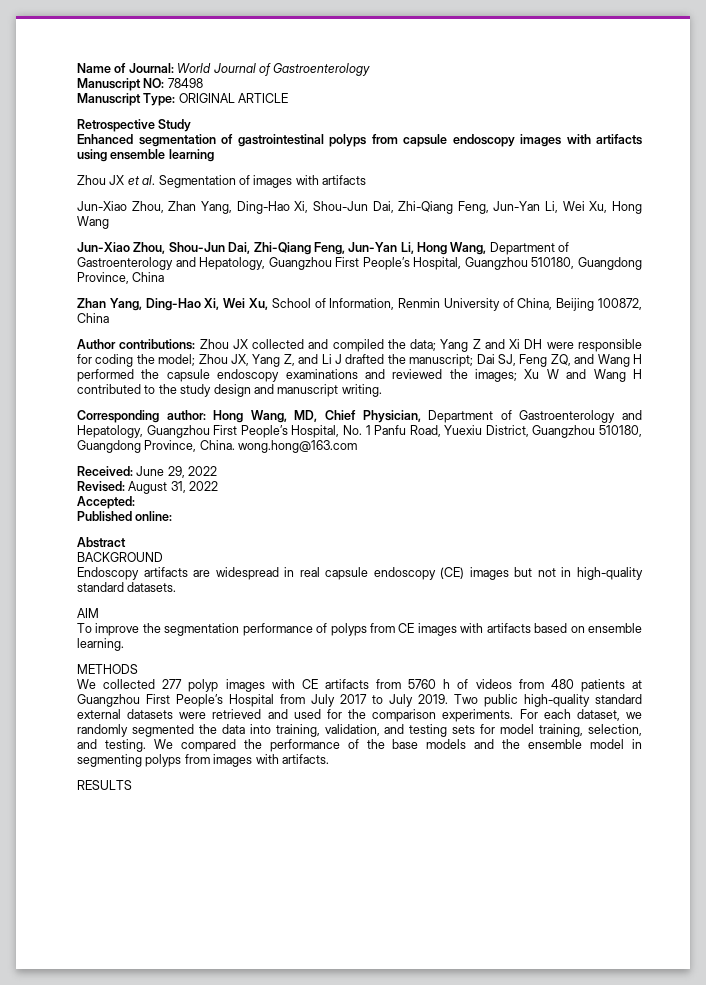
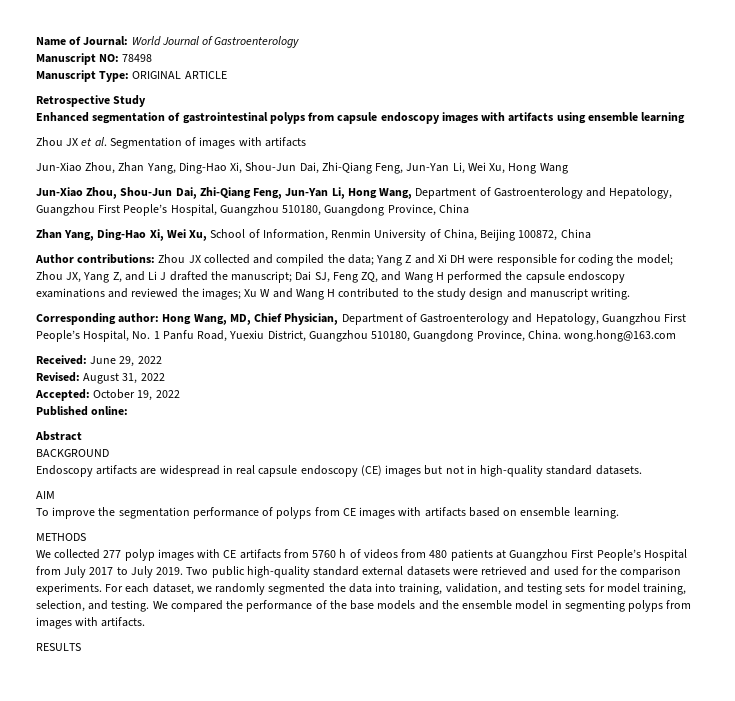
(135, 502) none -> [93,389,180,401] October 19, 2022

